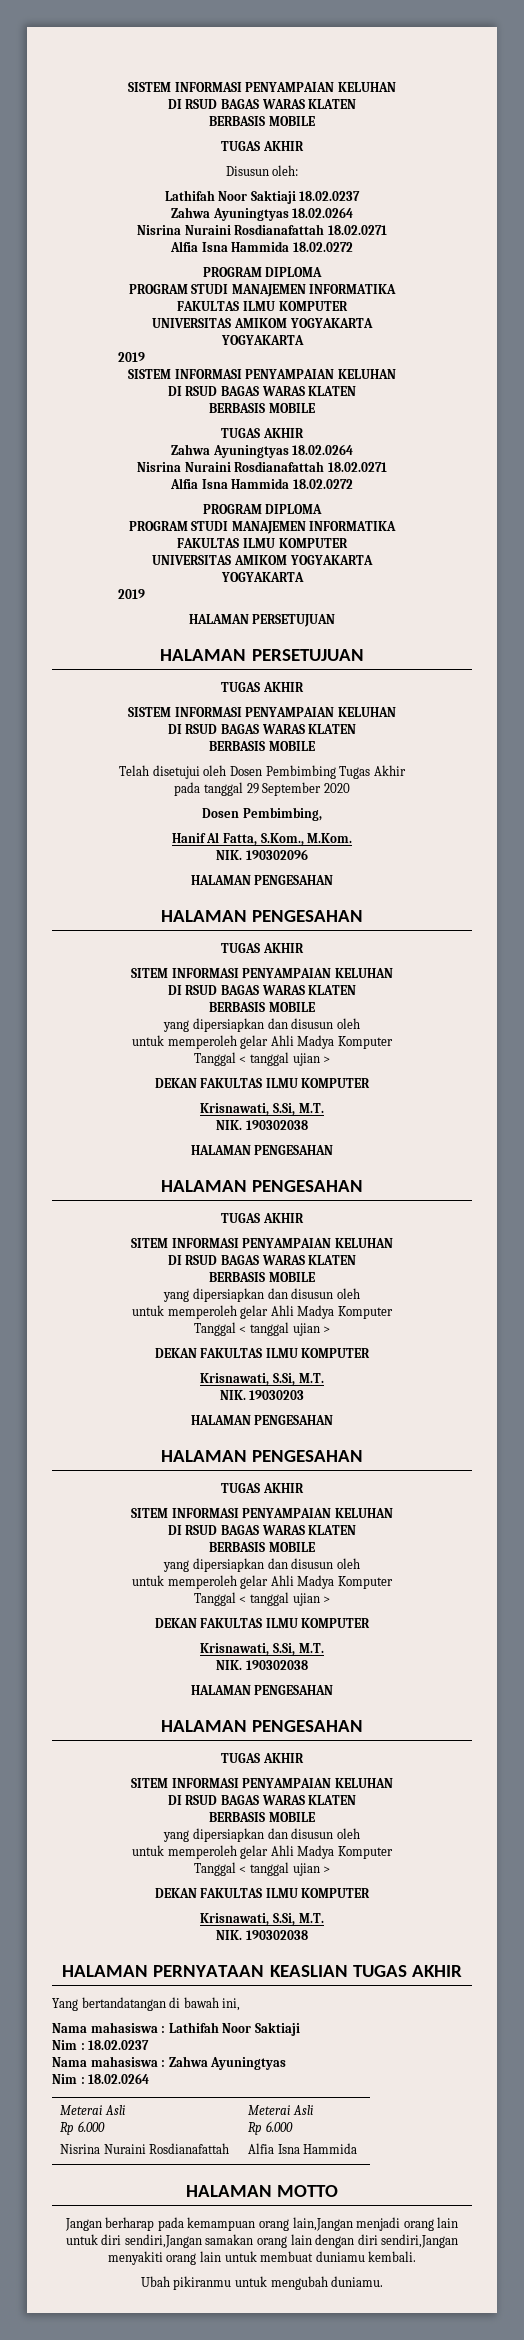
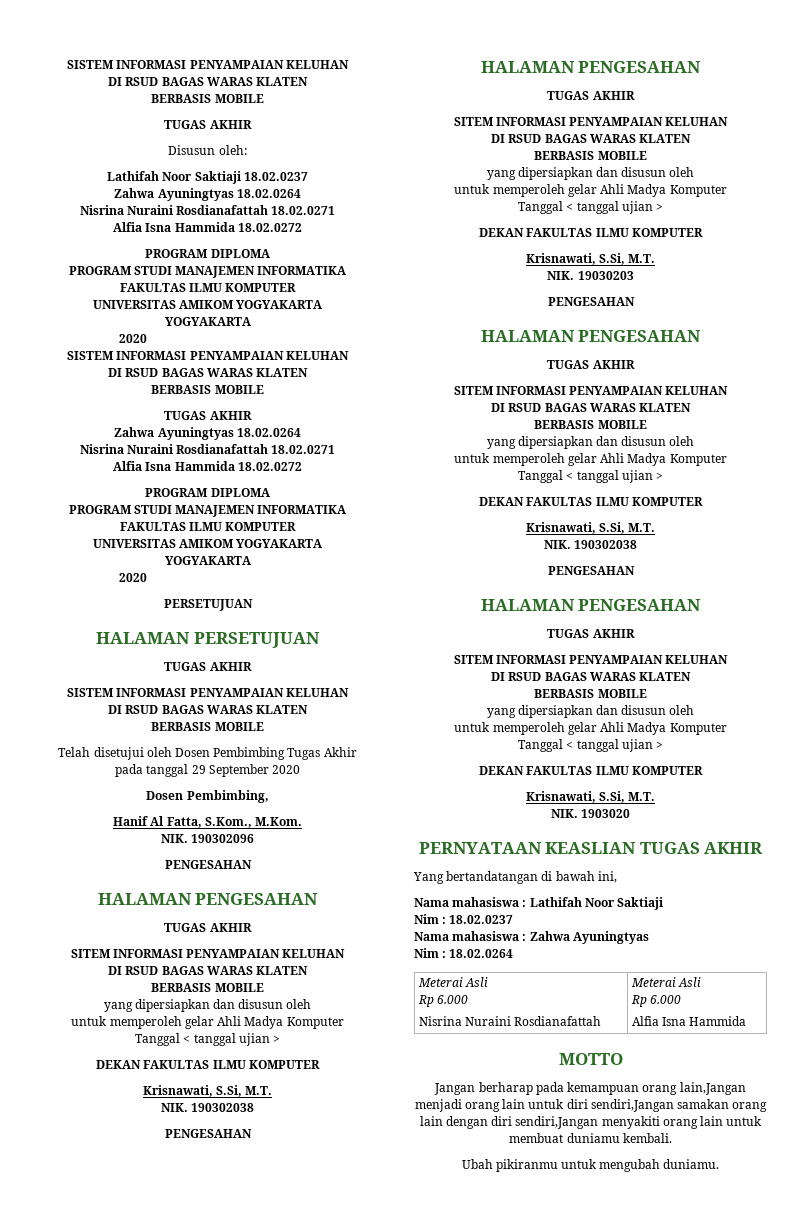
[117,352,145,362] 2019 -> [119,334,148,343] 2020
[117,589,145,599] [188,614,249,624] 2019 // HALAMAN -> [119,573,148,582] 2020 //
[190,875,251,885] HALAMAN -> (255, 838) none
[190,1145,251,1155] HALAMAN -> (255, 1107) none
[190,1415,251,1425] HALAMAN -> (634, 275) none
[190,1685,251,1695] HALAMAN -> (638, 544) none
[245,1930,308,1940] [62,1965,149,1977] 190302038 // HALAMAN -> [581,809,631,818] 1903020 //
[185,2185,272,2197] HALAMAN -> (747, 1021) none

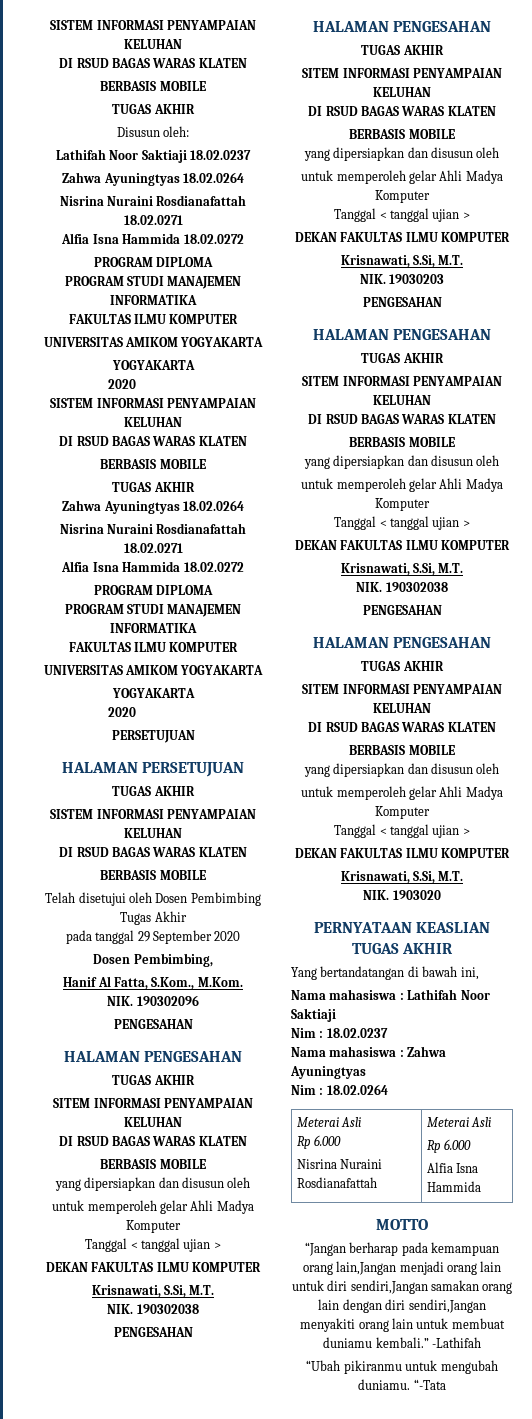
[434,1083,476,1095] Jangan -> [304,1242,346,1256] “Jangan
[622,1133,672,1143] [461,1159,493,1169] kembali. // Ubah -> [375,1337,481,1348] [306,1360,341,1371] kembali.” -Lathifah // “Ubah
(720, 1164) none -> [413,1379,446,1390] “-Tata

